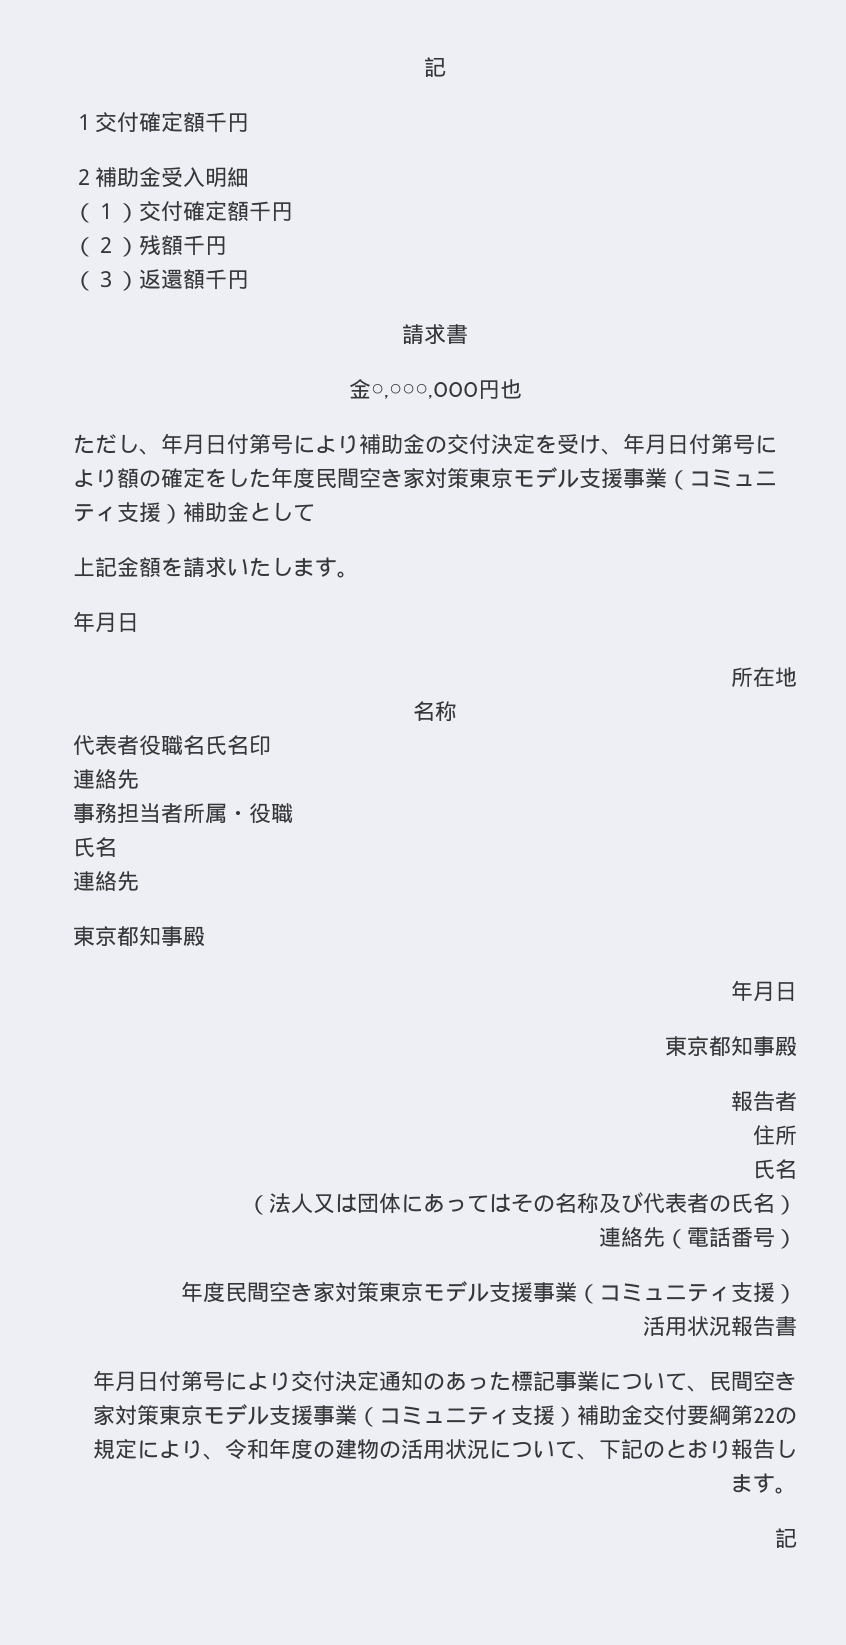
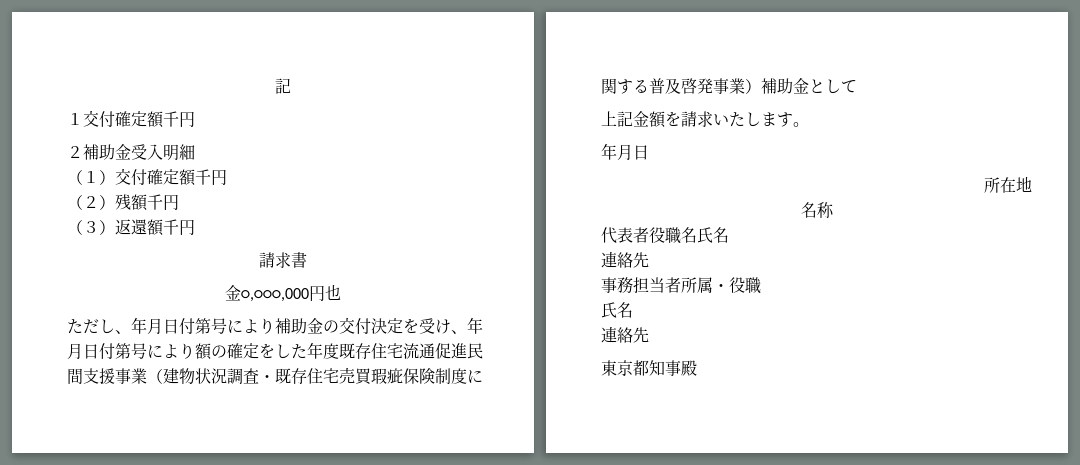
[315,467,777,490] [73,502,161,523] 民間空き家対策東京モデル支援事業（コミュニティ支援 -> [339,343,483,359] [67,367,483,385] [601,78,745,94] 既存住宅流通促進民間支援事業（建物状況調査・既存住宅売買瑕疵保険制度に関する普及啓発事業
[249,735,271,755] 印 -> (729, 235) none
[731,980,797,1002] [665,1036,797,1057] [731,1091,797,1112] [753,1125,797,1145] [753,1159,797,1179] [247,1192,797,1215] [599,1227,797,1249] [181,1281,797,1304] [643,1316,797,1337] [93,1370,797,1392] [93,1404,797,1427] [93,1438,797,1460] [731,1473,797,1494] [775,1528,797,1548] // 年月日 // 東京都知事殿 // 報告者 // 住所 // 氏名 // （法人又は団体にあってはその名称及び代表者の氏名） // 連絡先（電話番号） // 年度民間空き家対策東京モデル支援事業（コミュニティ支援） // 活用状況報告書 // 年月日付第号により交付決定通知のあった標記事業について、民間空き家対策東京モデル支援事業（コミュニティ支援）補助金交付要綱第22の規定により、令和年度の建物の活用状況について、下記のとおり報告します。 // 記 -> (697, 368) none

